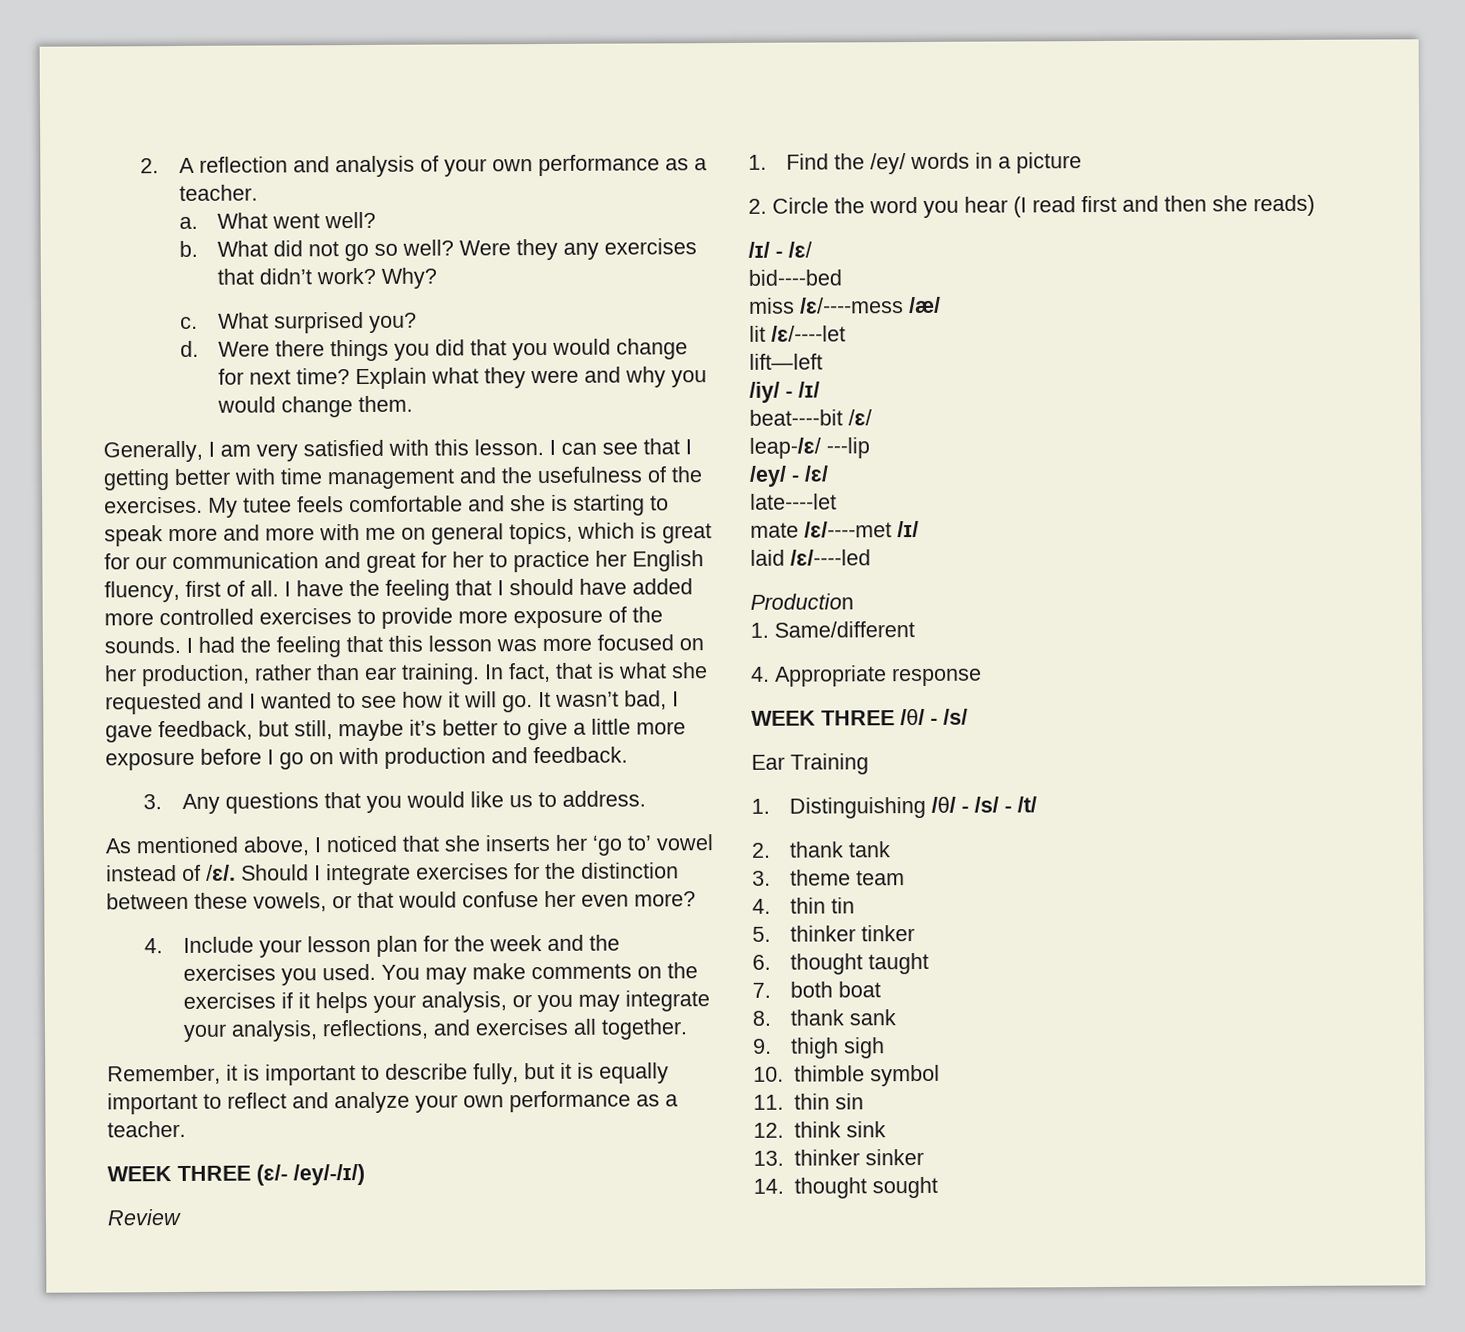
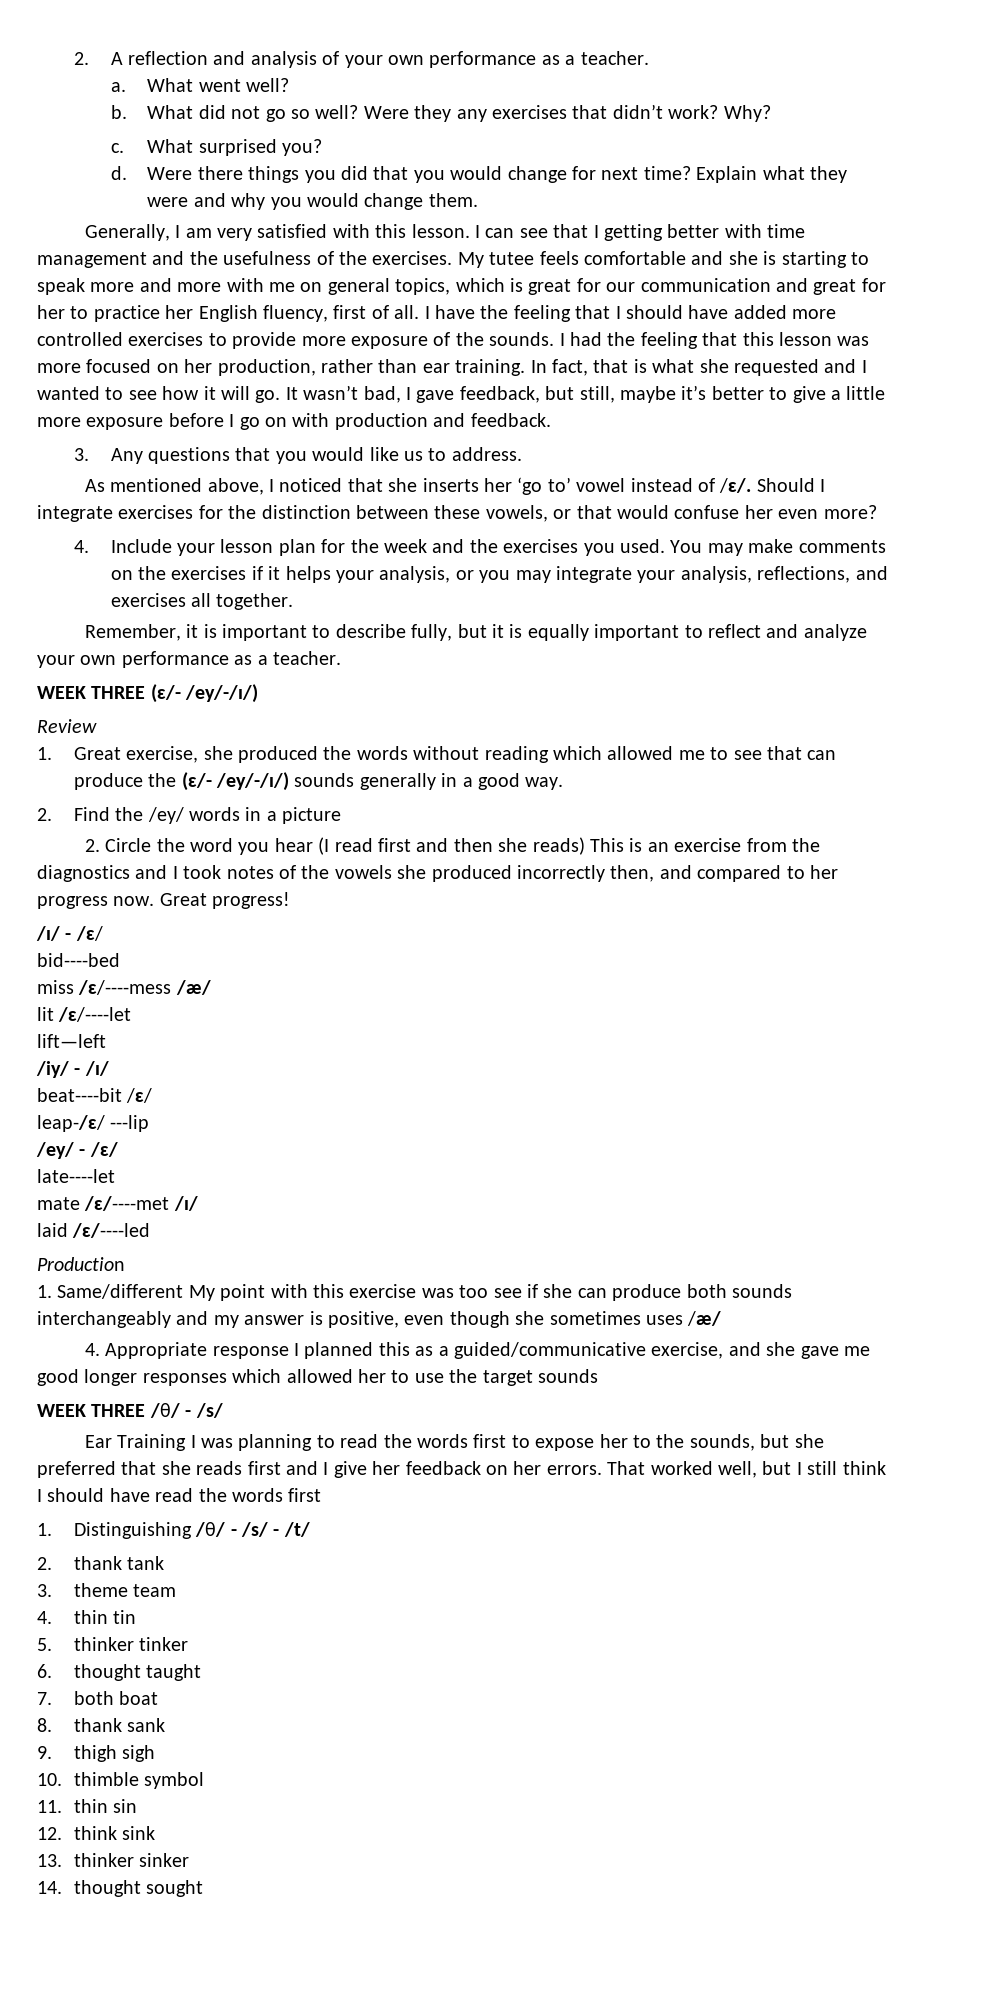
(767, 162) none -> [73,746,837,763] [73,772,564,791] [37,808,52,821] Great exercise, she produced the words without reading which allowed me to see that can produce the (ɛ/- /ey/-/ɪ/) sounds generally in a good way. // 2.
(1315, 205) none -> [590,838,821,852] [37,865,838,882] [37,892,291,909] This is an exercise from the diagnostics and I took notes of the vowels she produced incorrectly then, and compared to her progress now. Great progress!
[751,665,982,687] // 4. Appropriate response -> [188,1284,792,1301] [37,1311,722,1328] [84,1342,871,1359] [37,1369,598,1386] My point with this exercise was too see if she can produce both sounds interchangeably and my answer is positive, even though she sometimes uses /æ/ // 4. Appropriate response I planned this as a guided/communicative exercise, and she gave me good longer responses which allowed her to use the target sounds
(869, 764) none -> [190,1434,824,1451] [37,1461,886,1478] [37,1488,322,1502] I was planning to read the words first to expose her to the sounds, but she preferred that she reads first and I give her feedback on her errors. That worked well, but I still think I should have read the words first

